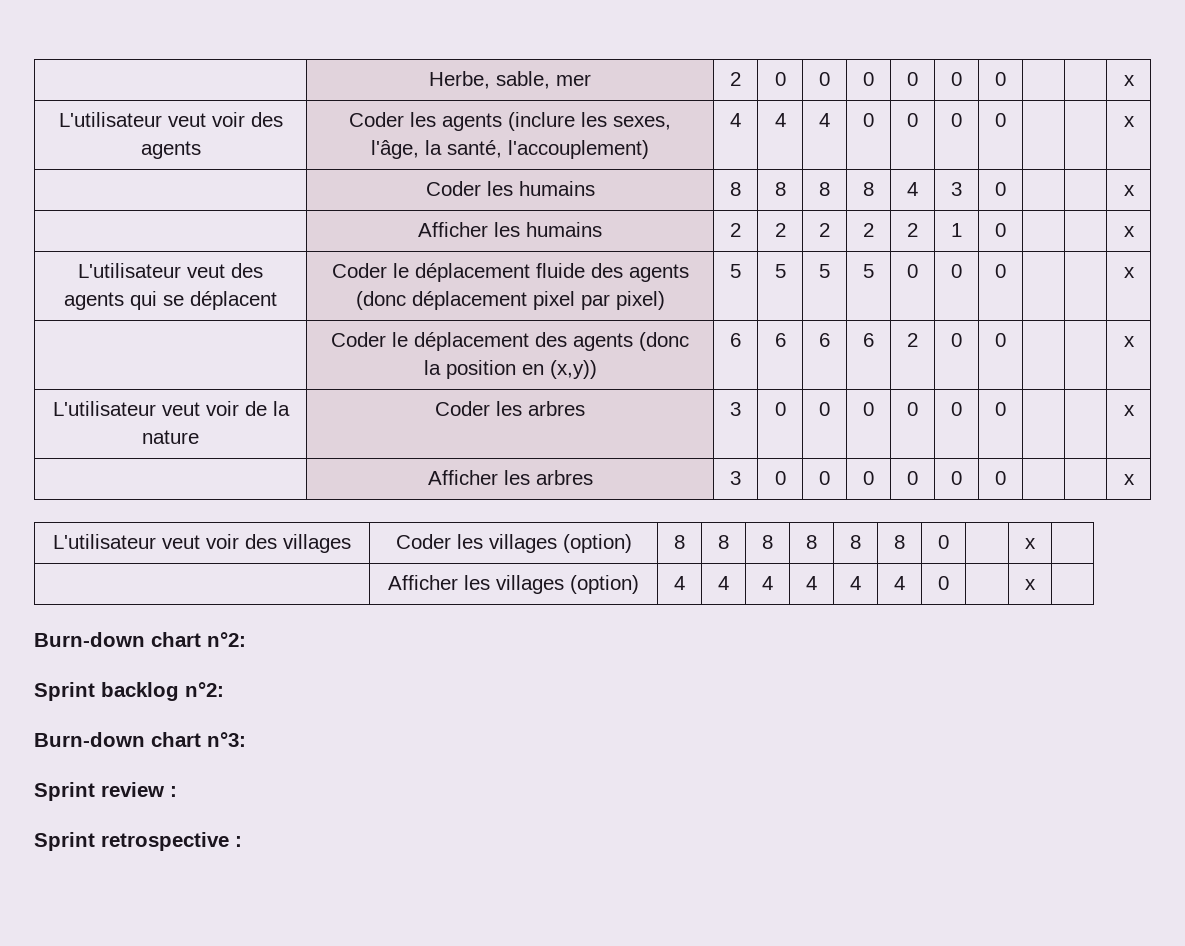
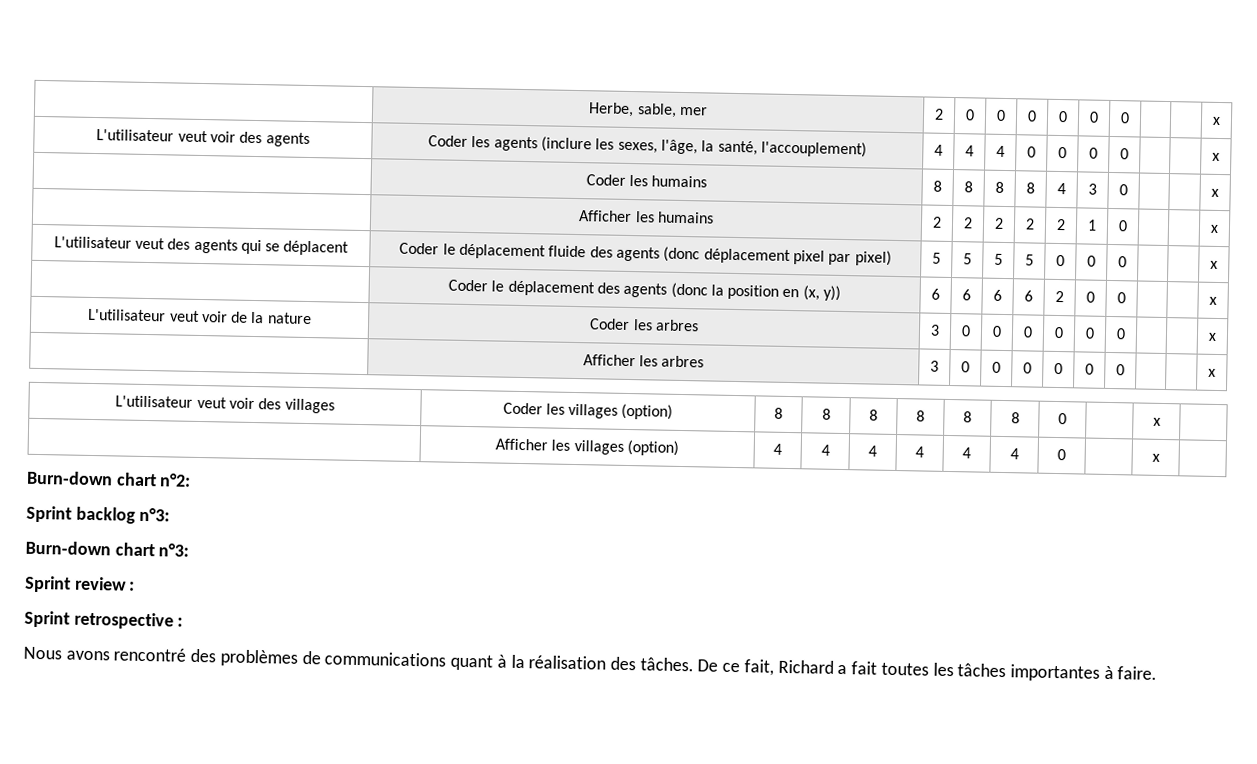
[549,360,597,379] (x,y)) -> [802,285,842,301] (x, y))
[185,682,224,697] n°2: -> [139,507,171,522] n°3:
(242, 841) none -> [23,646,1158,682] // Nous avons rencontré des problèmes de communications quant à la réalisation des tâches. De ce fait, Richard a fait toutes les tâches importantes à faire.

